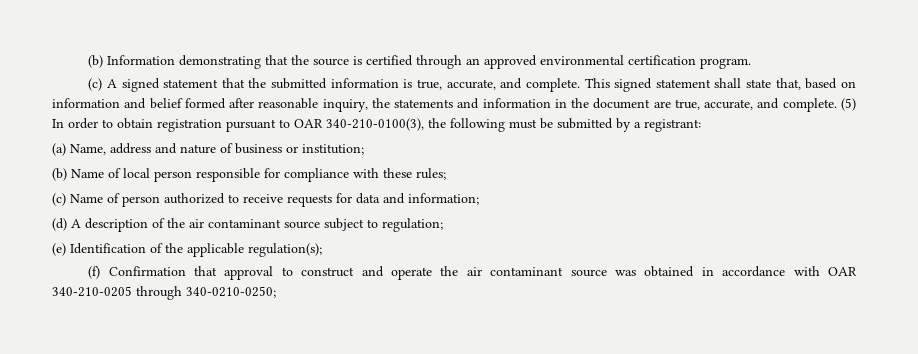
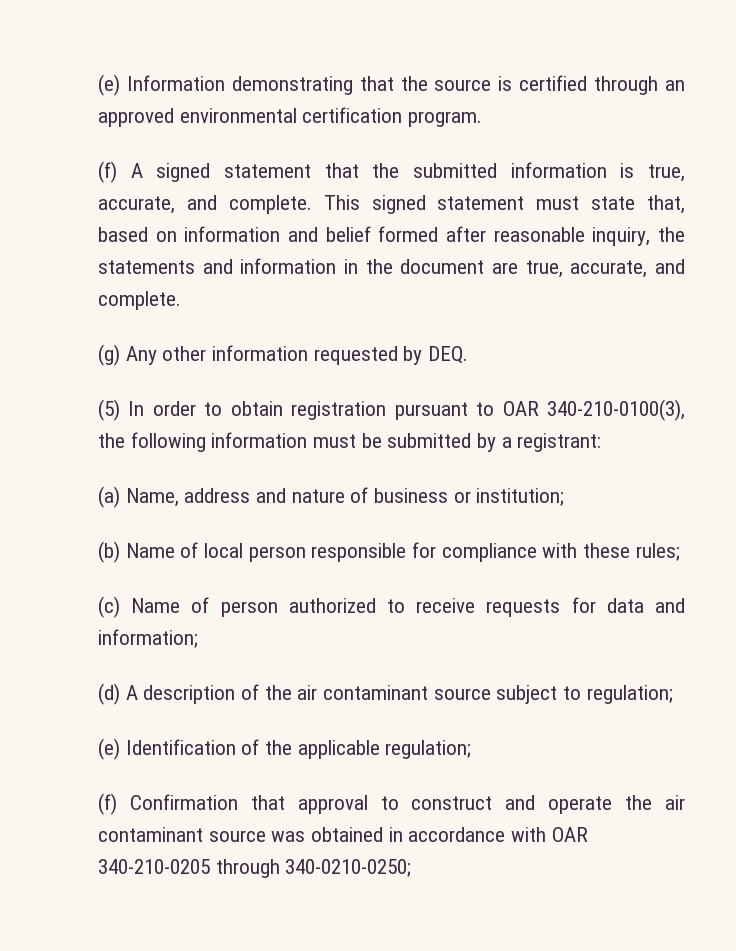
[88,55,104,68] (b) -> [98,74,120,96] (e)
[88,78,103,91] (c) -> [98,161,117,183] (f)
[714,78,742,88] shall -> [536,196,580,210] must
(837, 105) none -> [98,344,469,366] // (g) Any other information requested by DEQ. //
(505, 125) none -> [211,432,308,448] information
[248,243,322,257] regulation(s); -> [385,740,472,759] regulation;

